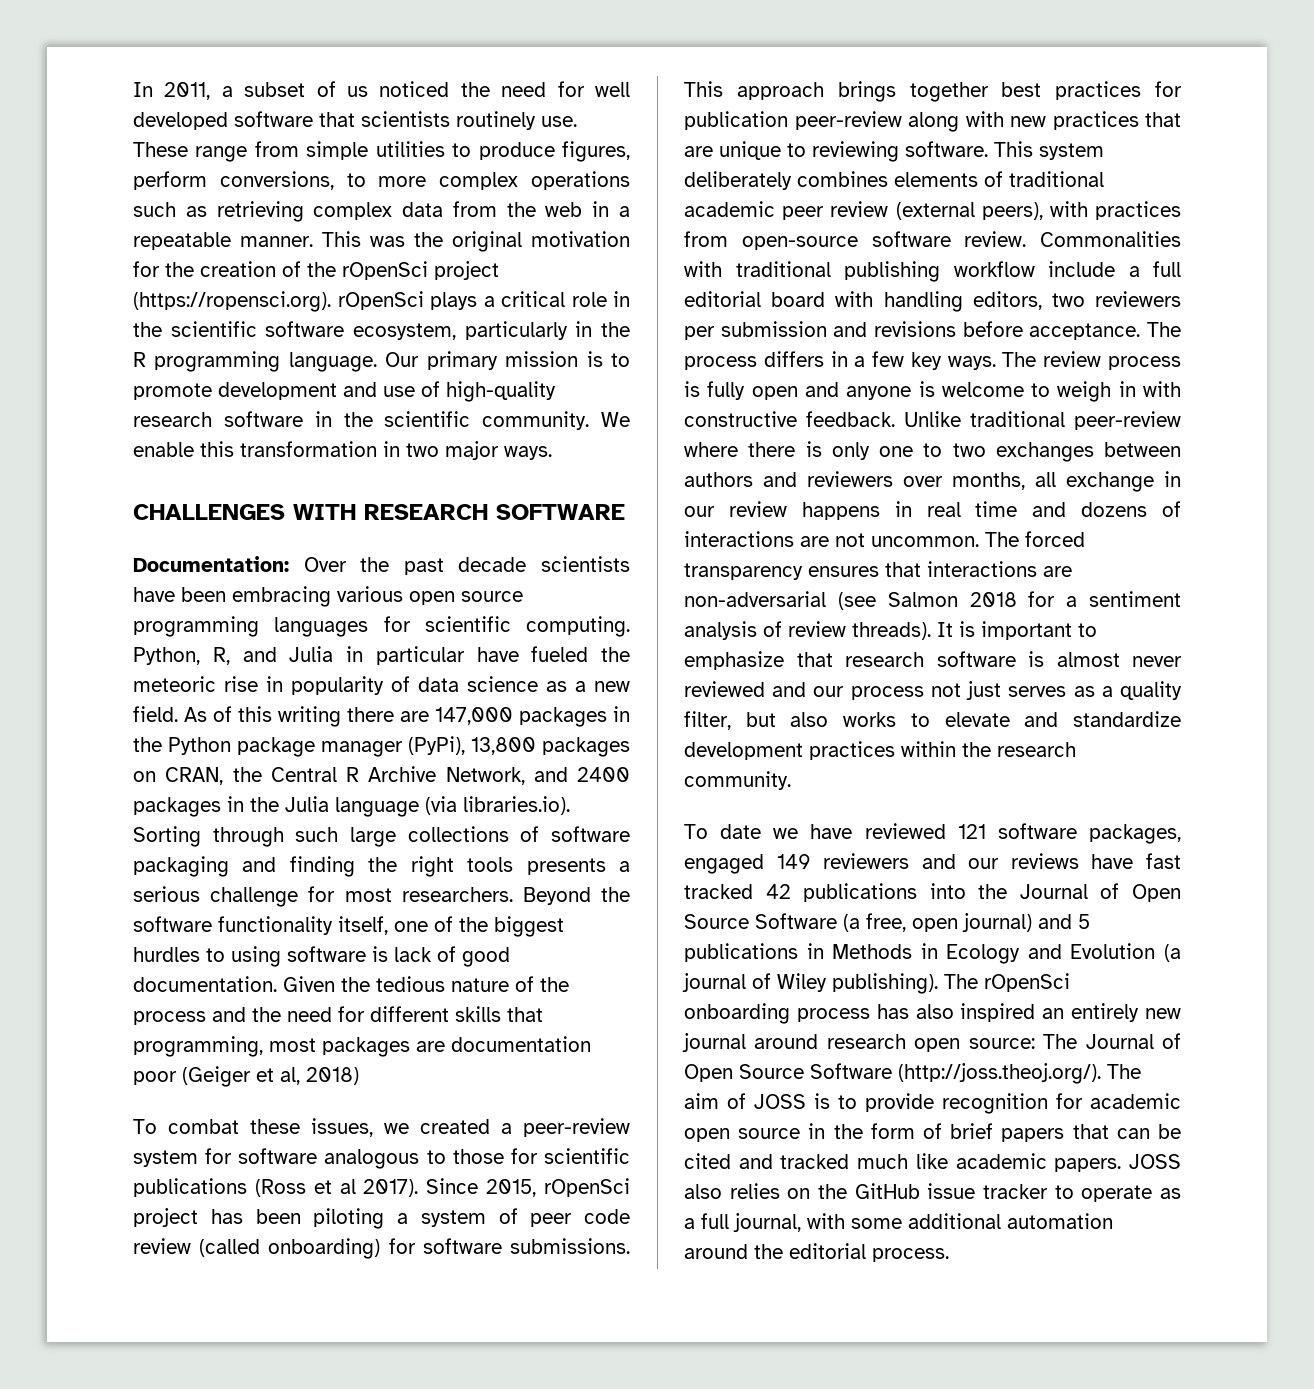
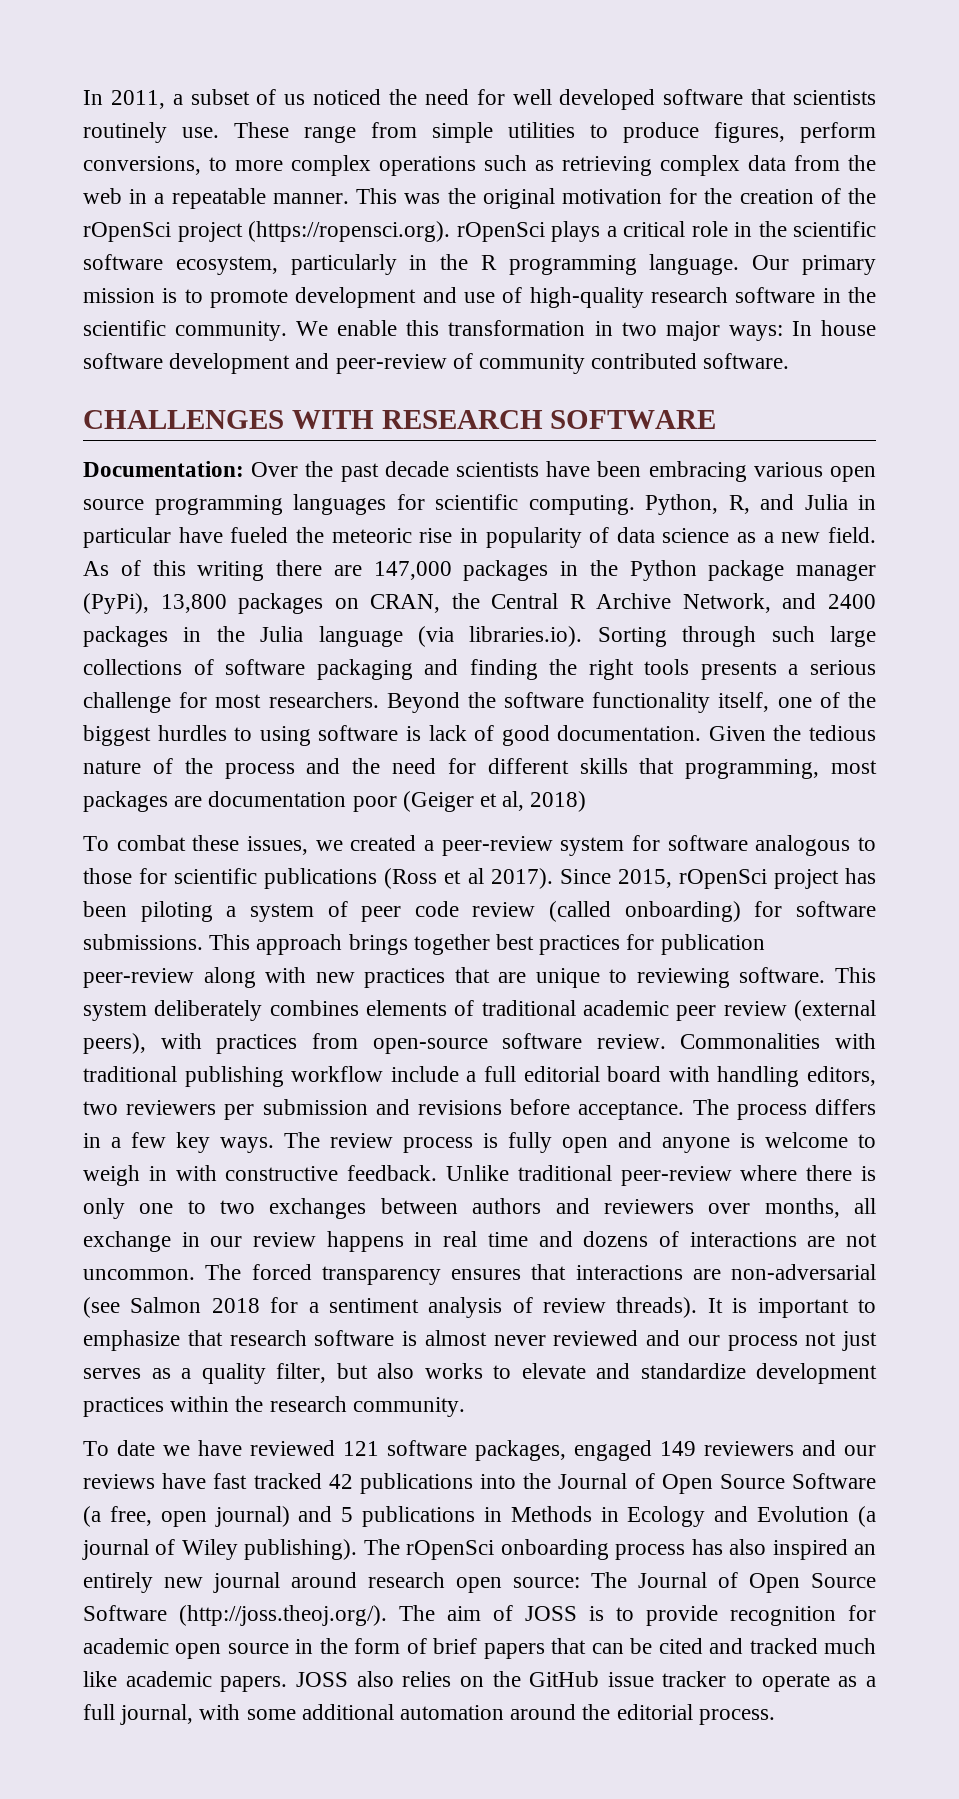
[504,446,552,460] ways. -> [728,320,877,341] [83,353,790,374] ways: In house software development and peer-review of community contributed software.

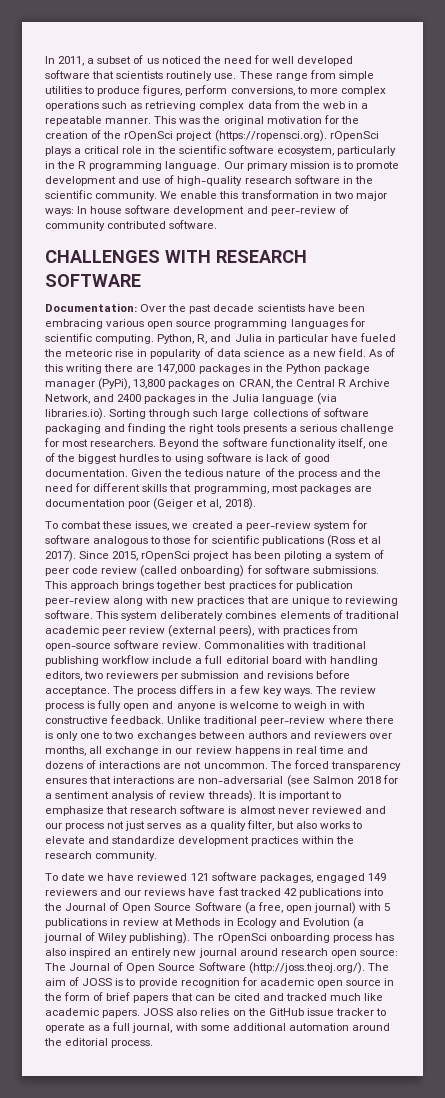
[530,791,587,812] 2018) -> [224,498,256,510] 2018).
[298,1506,333,1522] and -> [359,903,382,911] with
(502, 1514) none -> [123,918,174,926] review at

